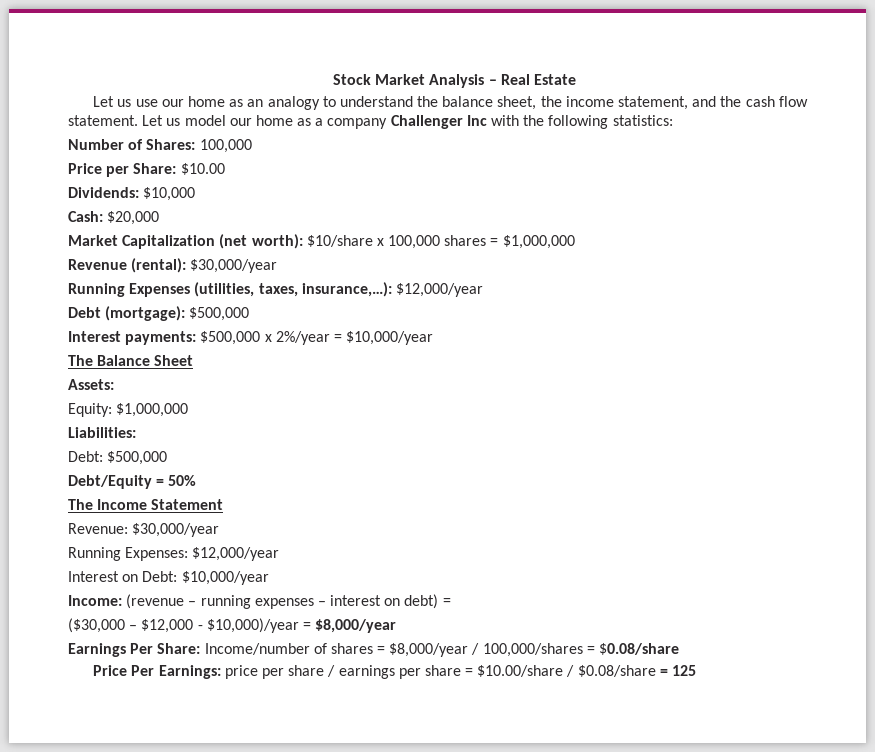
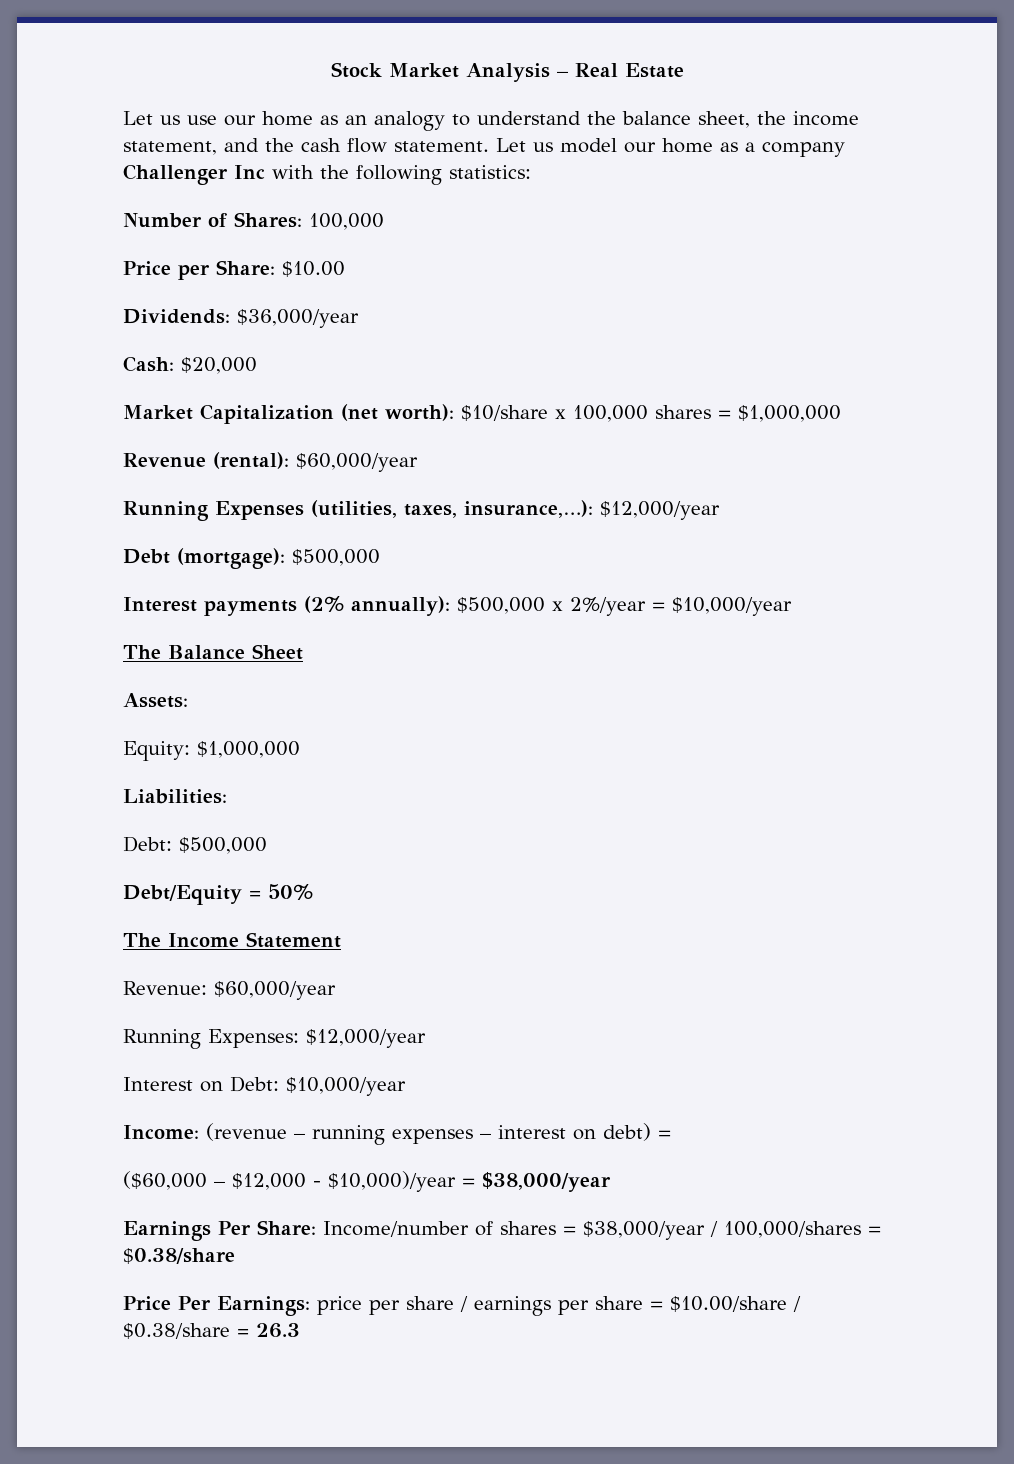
[143,187,196,201] $10,000 -> [237,309,359,328] $36,000/year
[190,259,278,273] $30,000/year -> [296,453,418,472] $60,000/year
[125,331,197,345] payments: -> [204,596,450,616] payments (2% annually):
[132,523,220,537] $30,000/year -> [214,981,336,1000] $60,000/year
[68,618,125,633] ($30,000 -> [123,1171,207,1190] ($60,000
[315,619,397,633] $8,000/year -> [482,1172,611,1192] $38,000/year
[389,643,469,657] $8,000/year -> [582,1221,705,1240] $38,000/year
[599,643,680,655] $0.08/share -> [123,1248,235,1264] $0.38/share
[577,665,696,677] $0.08/share = 125 -> [123,1323,300,1339] $0.38/share = 26.3

